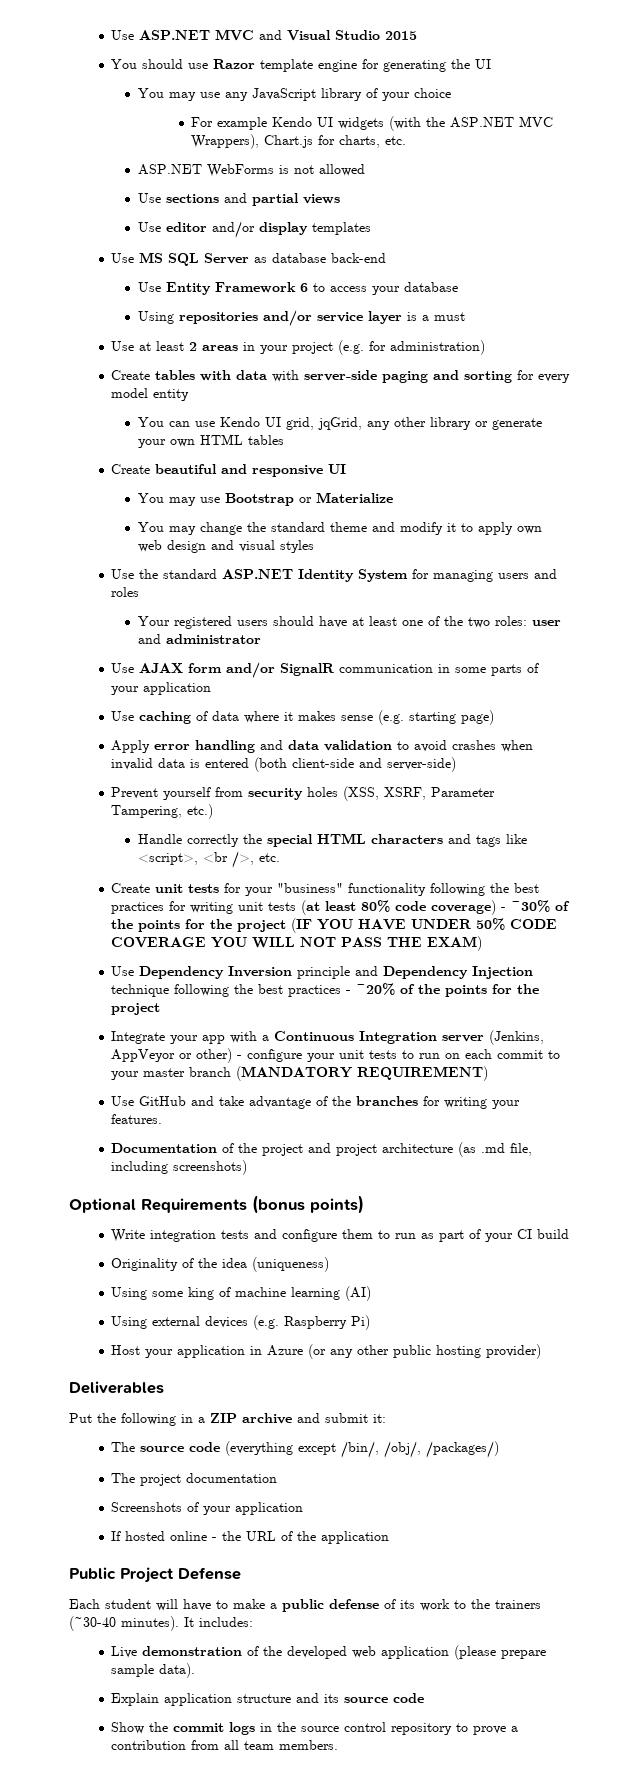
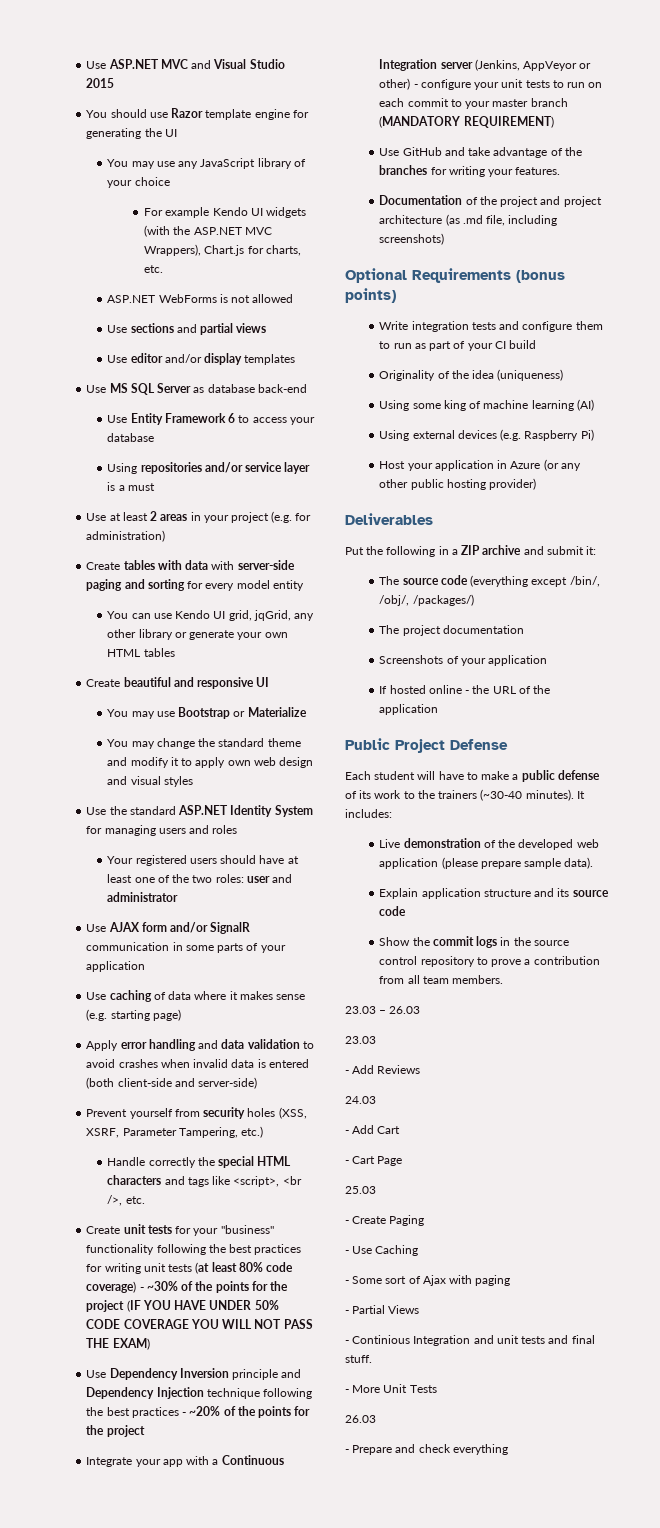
(339, 1745) none -> [345,1006,421,1014] [345,1036,376,1044] [345,1065,421,1074] [345,1096,376,1104] [345,1125,401,1134] [345,1156,403,1166] [345,1186,376,1194] [345,1215,425,1226] [345,1245,419,1256] [345,1275,511,1286] [345,1305,420,1314] [345,1335,595,1346] [345,1355,372,1363] [345,1384,437,1393] [345,1415,376,1423] [345,1444,508,1455] // 23.03 – 26.03 // 23.03 // - Add Reviews // 24.03 // - Add Cart // - Cart Page // 25.03 // - Create Paging // - Use Caching // - Some sort of Ajax with paging // - Partial Views // - Continious Integration and unit tests and final stuff. // - More Unit Tests // 26.03 // - Prepare and check everything

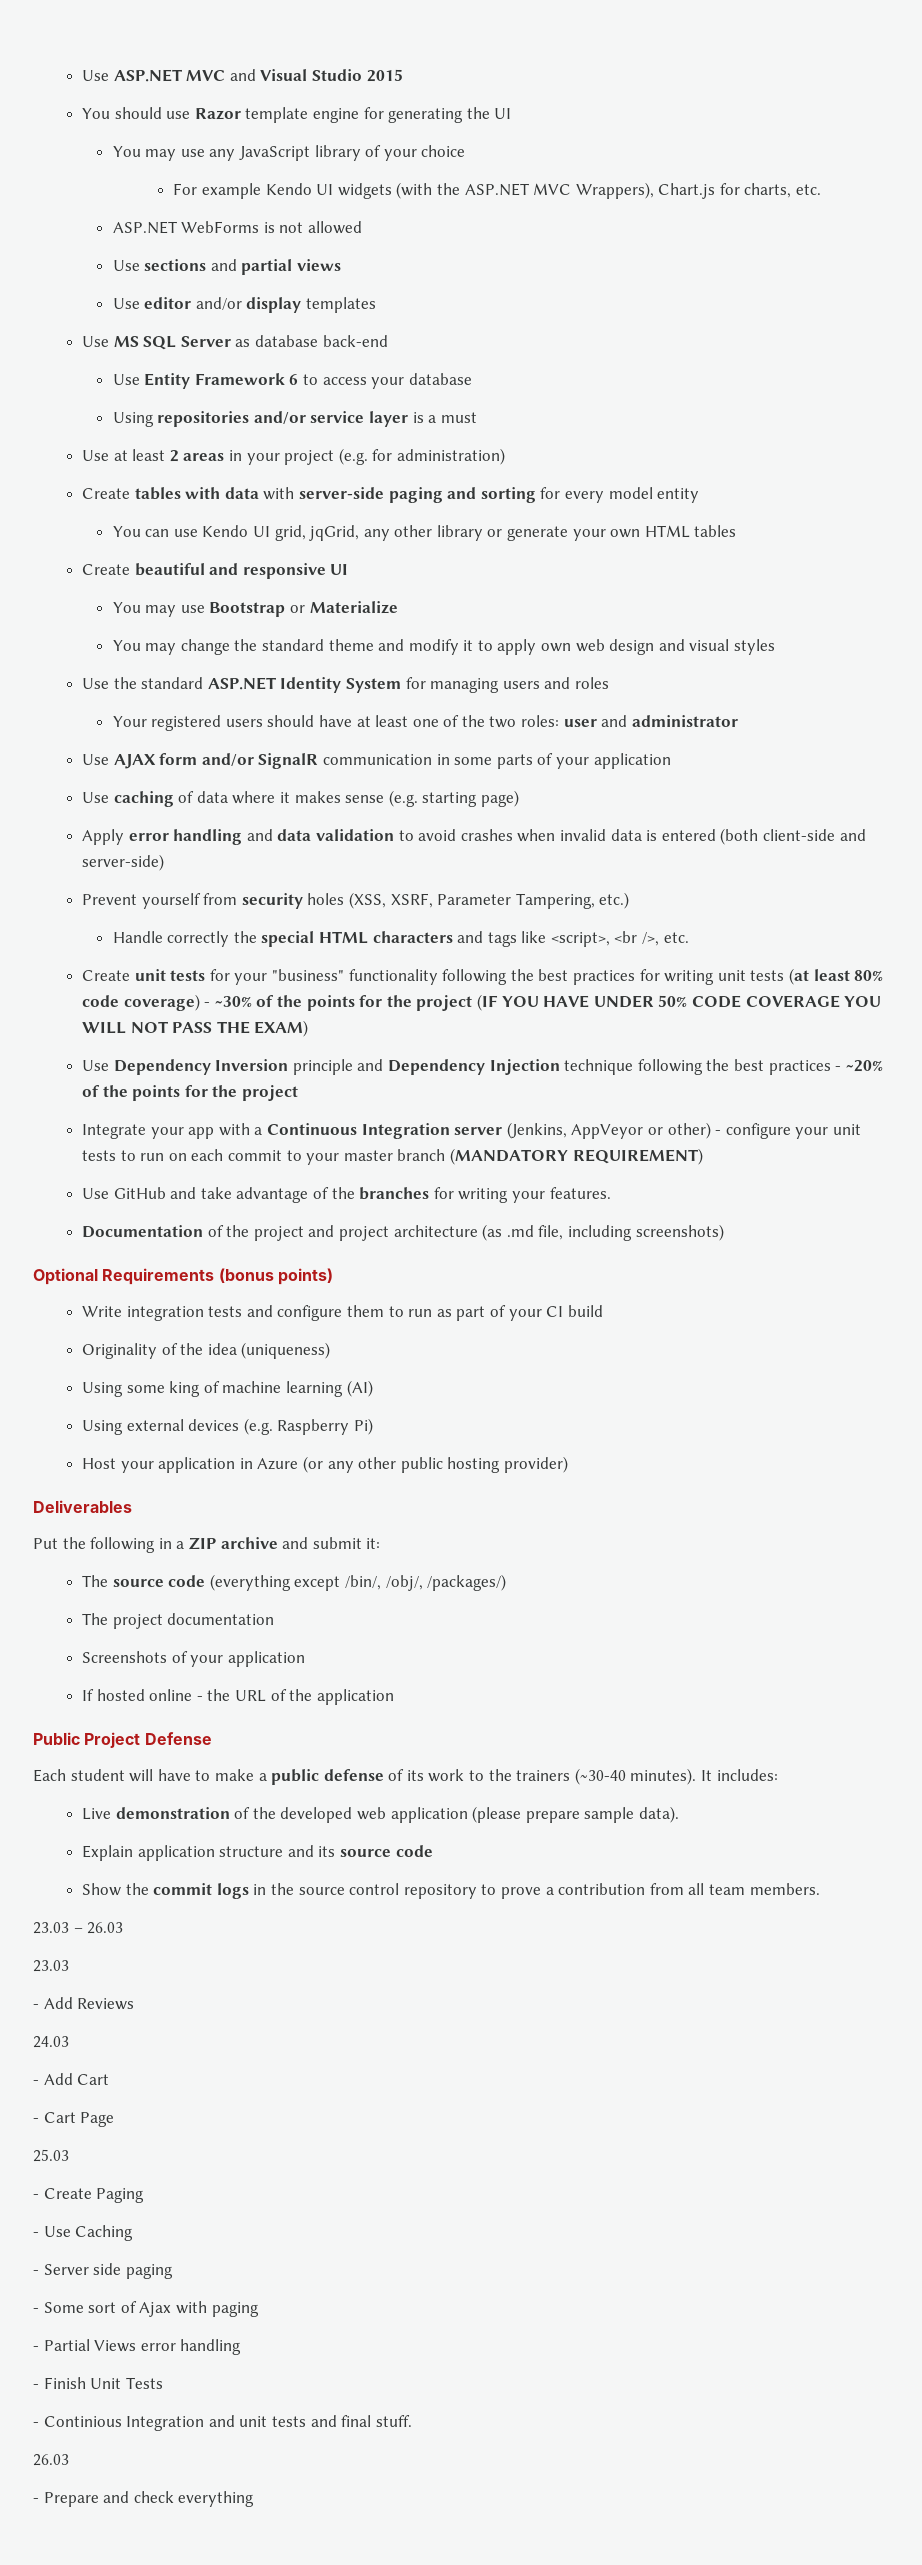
(419, 1250) none -> [33,2263,173,2279] // - Server side paging
(420, 1309) none -> [140,2339,242,2355] [33,2377,163,2389] error handling // - Finish Unit Tests
[345,1384,437,1393] // - More Unit Tests -> (412, 2421) none

